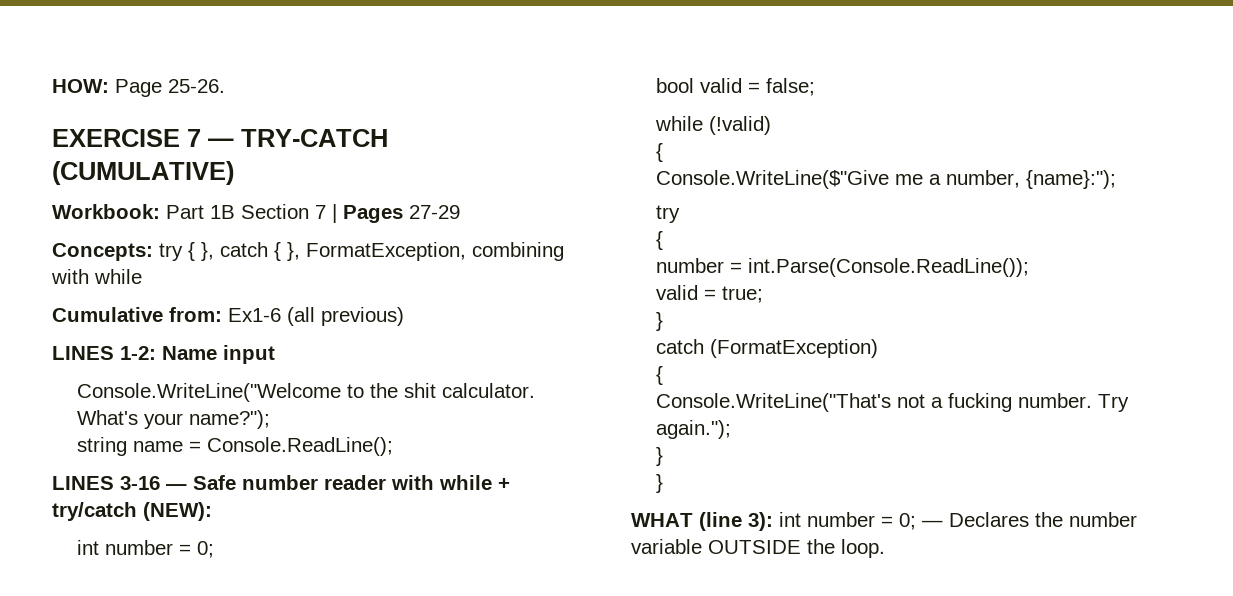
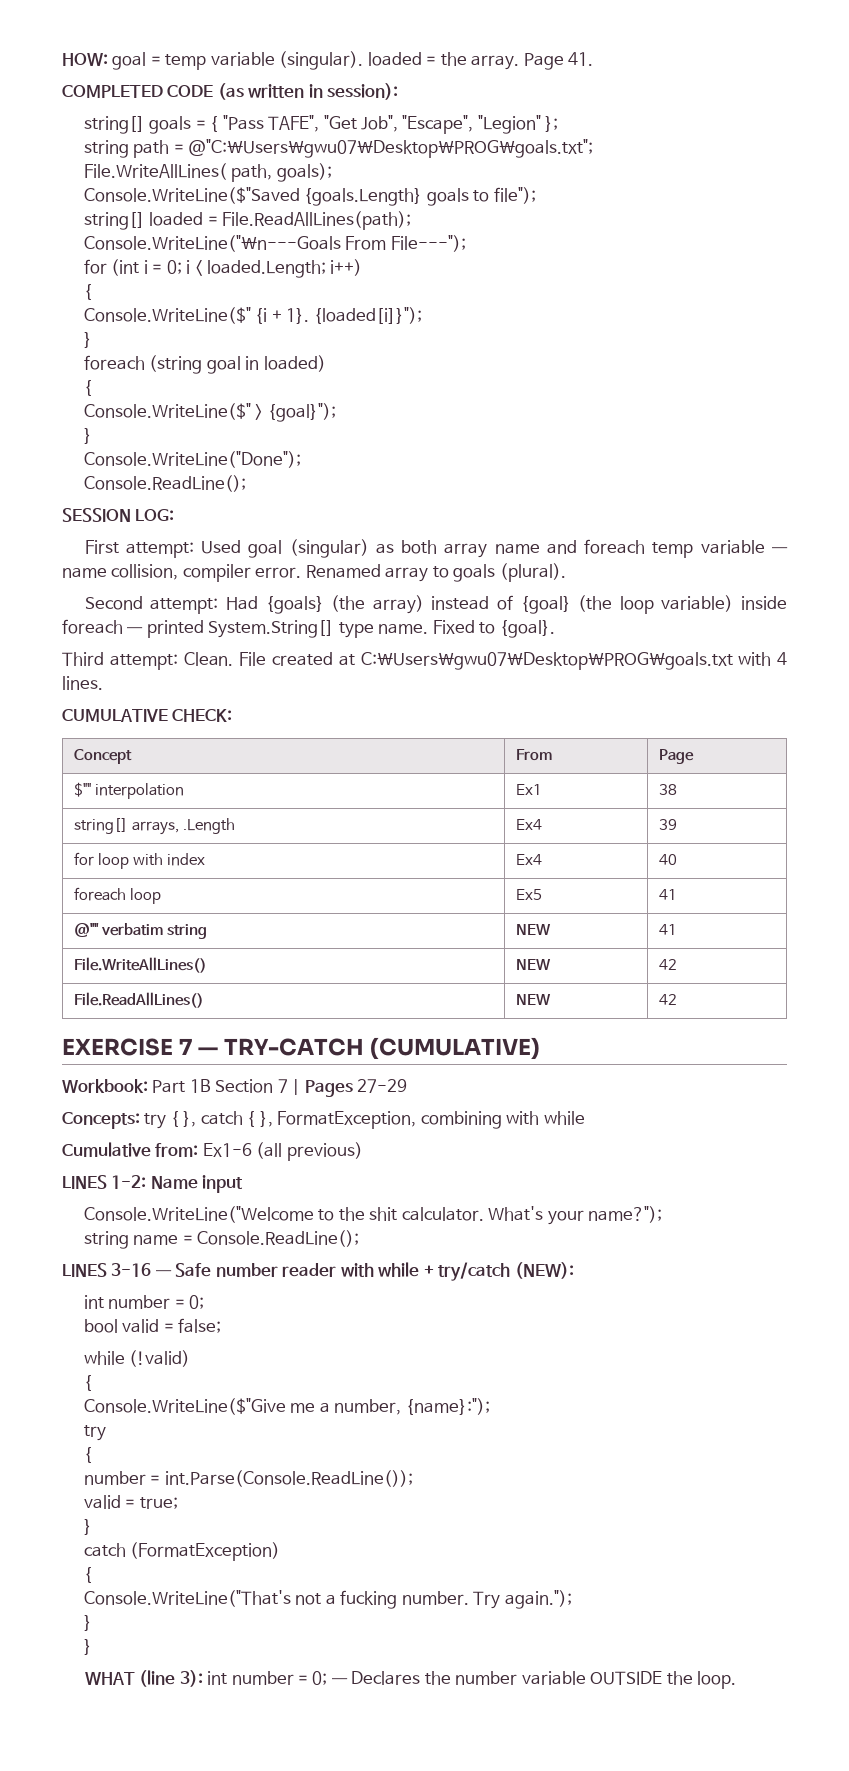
[115,79,225,97] Page 25-26. -> [112,51,594,70] [62,83,399,100] [83,115,559,134] [83,139,594,158] [83,163,332,182] [83,187,536,206] [83,211,412,230] [83,235,466,252] [83,259,363,278] [83,284,92,300] [83,307,422,324] [83,332,92,348] [83,355,326,374] [83,380,92,396] [83,403,336,422] [83,428,92,444] [83,451,301,468] [83,475,246,492] [62,508,175,522] [84,539,788,558] [62,563,566,582] [84,595,788,614] [62,619,555,638] [62,652,787,670] [62,676,103,690] [62,709,233,722] [74,749,133,764] [516,749,553,761] [659,749,695,764] [74,782,185,799] [516,784,543,795] [659,784,678,795] [74,818,236,835] [516,819,543,830] [659,819,678,830] [74,852,206,869] [516,854,543,865] [659,854,678,865] [74,887,162,904] [516,889,543,900] [659,889,678,900] [74,923,208,939] [516,924,552,935] [659,924,678,935] [74,957,208,973] [516,959,552,970] [659,959,678,970] [74,992,205,1008] [516,994,552,1005] [659,994,678,1005] goal = temp variable (singular). loaded = the array. Page 41. // COMPLETED CODE (as written in session): // string[] goals = { "Pass TAFE", "Get Job", "Escape", "Legion" }; // string path = @"C:\Users\gwu07\Desktop\PROG\goals.txt"; // File.WriteAllLines( path, goals); // Console.WriteLine($"Saved {goals.Length} goals to file"); // string[] loaded = File.ReadAllLines(path); // Console.WriteLine("\n---Goals From File---"); // for (int i = 0; i < loaded.Length; i++) // { // Console.WriteLine($" {i + 1}. {loaded[i]}"); // } // foreach (string goal in loaded) // { // Console.WriteLine($" > {goal}"); // } // Console.WriteLine("Done"); // Console.ReadLine(); // SESSION LOG: // First attempt: Used goal (singular) as both array name and foreach temp variable — name collision, compiler error. Renamed array to goals (plural). // Second attempt: Had {goals} (the array) instead of {goal} (the loop variable) inside foreach — printed System.String[] type name. Fixed to {goal}. // Third attempt: Clean. File created at C:\Users\gwu07\Desktop\PROG\goals.txt with 4 lines. // CUMULATIVE CHECK: // Concept | From | Page // $"" interpolation | Ex1 | 38 // string[] arrays, .Length | Ex4 | 39 // for loop with index | Ex4 | 40 // foreach loop | Ex5 | 41 // @"" verbatim string | NEW | 41 // File.WriteAllLines() | NEW | 42 // File.ReadAllLines() | NEW | 42

